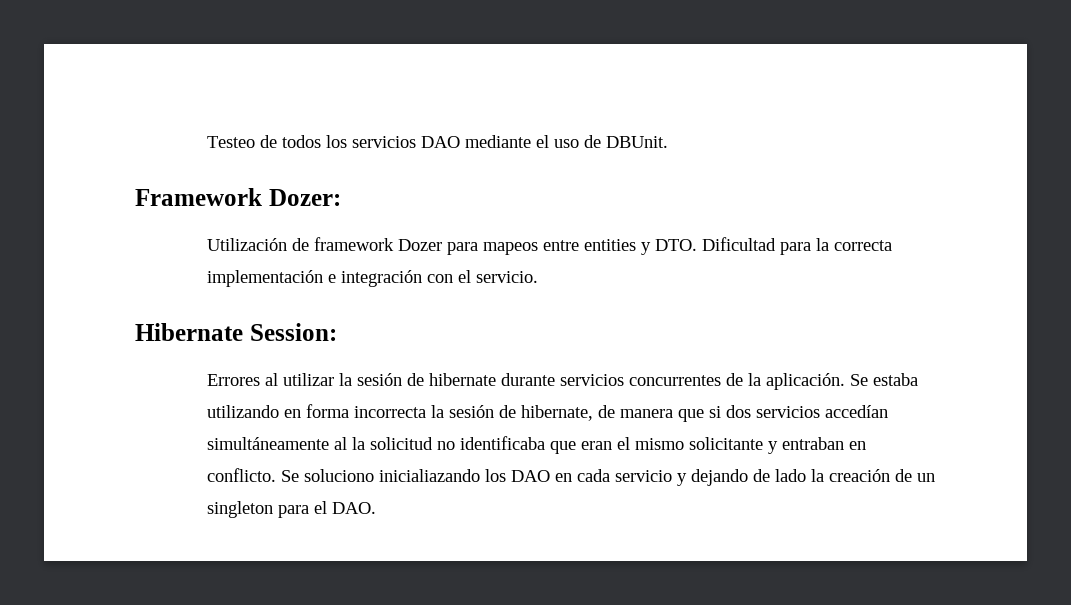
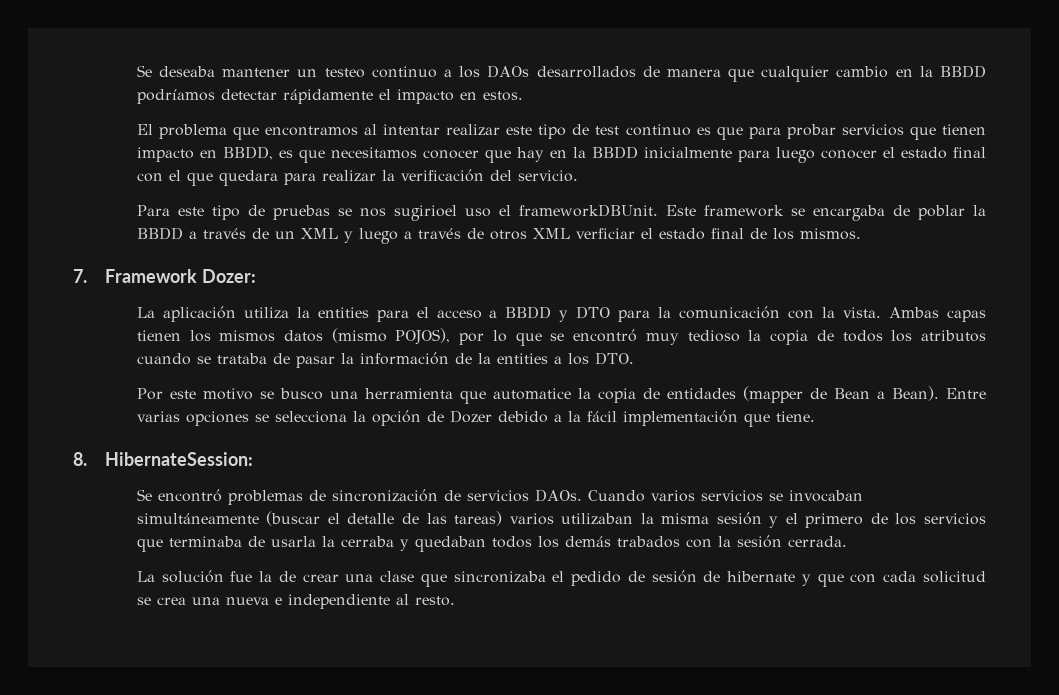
[207,135,669,148] [135,188,341,206] [207,237,893,255] [207,270,539,287] [135,323,337,341] [207,373,919,390] [207,404,889,422] [207,436,867,454] [207,468,936,486] [207,501,377,518] Testeo de todos los servicios DAO mediante el uso de DBUnit. // Framework Dozer: // Utilización de framework Dozer para mapeos entre entities y DTO. Dificultad para la correcta implementación e integración con el servicio. // Hibernate Session: // Errores al utilizar la sesión de hibernate durante servicios concurrentes de la aplicación. Se estaba utilizando en forma incorrecta la sesión de hibernate, de manera que si dos servicios accedían simultáneamente al la solicitud no identificaba que eran el mismo solicitante y entraban en conflicto. Se soluciono inicialiazando los DAO en cada servicio y dejando de lado la creación de un singleton para el DAO. -> [136,65,987,82] [136,89,523,104] [136,124,986,140] [136,146,986,163] [136,169,578,186] [136,204,986,221] [136,227,861,244] [73,269,256,283] [136,306,986,322] [136,328,987,346] [136,352,634,368] [136,386,986,404] [136,410,815,427] [73,452,253,466] [136,489,863,505] [136,511,986,528] [136,535,847,552] [136,570,987,587] [136,594,455,609] Se deseaba mantener un testeo continuo a los DAOs desarrollados de manera que cualquier cambio en la BBDD podríamos detectar rápidamente el impacto en estos. // El problema que encontramos al intentar realizar este tipo de test continuo es que para probar servicios que tienen impacto en BBDD, es que necesitamos conocer que hay en la BBDD inicialmente para luego conocer el estado final con el que quedara para realizar la verificación del servicio. // Para este tipo de pruebas se nos sugirioel uso el frameworkDBUnit. Este framework se encargaba de poblar la BBDD a través de un XML y luego a través de otros XML verficiar el estado final de los mismos. // 7. Framework Dozer: // La aplicación utiliza la entities para el acceso a BBDD y DTO para la comunicación con la vista. Ambas capas tienen los mismos datos (mismo POJOS), por lo que se encontró muy tedioso la copia de todos los atributos cuando se trataba de pasar la información de la entities a los DTO. // Por este motivo se busco una herramienta que automatice la copia de entidades (mapper de Bean a Bean). Entre varias opciones se selecciona la opción de Dozer debido a la fácil implementación que tiene. // 8. HibernateSession: // Se encontró problemas de sincronización de servicios DAOs. Cuando varios servicios se invocaban simultáneamente (buscar el detalle de las tareas) varios utilizaban la misma sesión y el primero de los servicios que terminaba de usarla la cerraba y quedaban todos los demás trabados con la sesión cerrada. // La solución fue la de crear una clase que sincronizaba el pedido de sesión de hibernate y que con cada solicitud se crea una nueva e independiente al resto.

